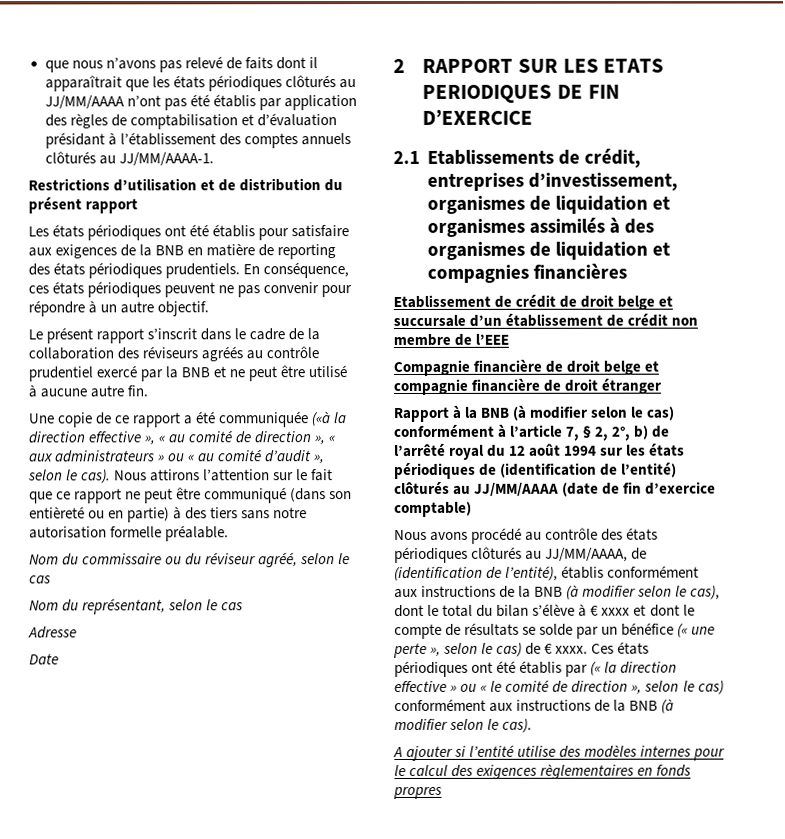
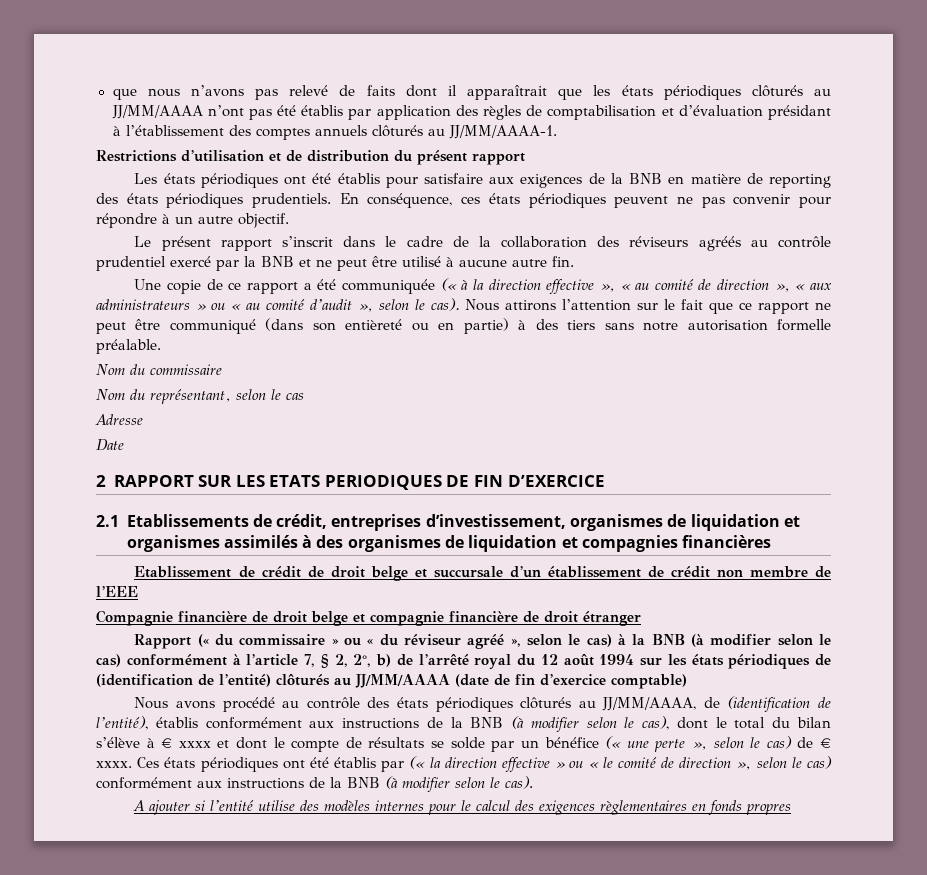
[311,411,332,427] («à -> [440,278,469,291] (« à
[165,552,351,568] [29,575,51,584] ou du réviseur agréé, selon le cas -> (222, 369) none
(450, 414) none -> [197,634,612,649] (« du commissaire » ou « du réviseur agréé », selon le cas)

